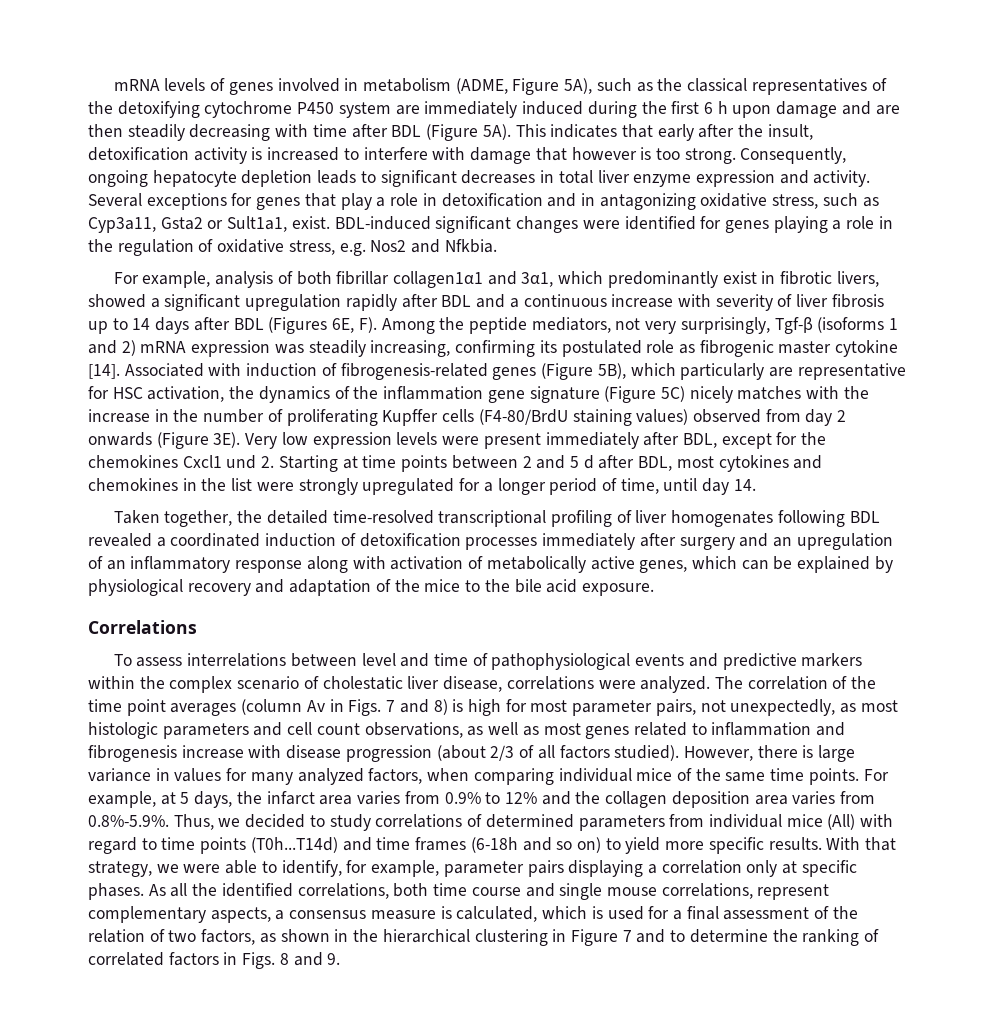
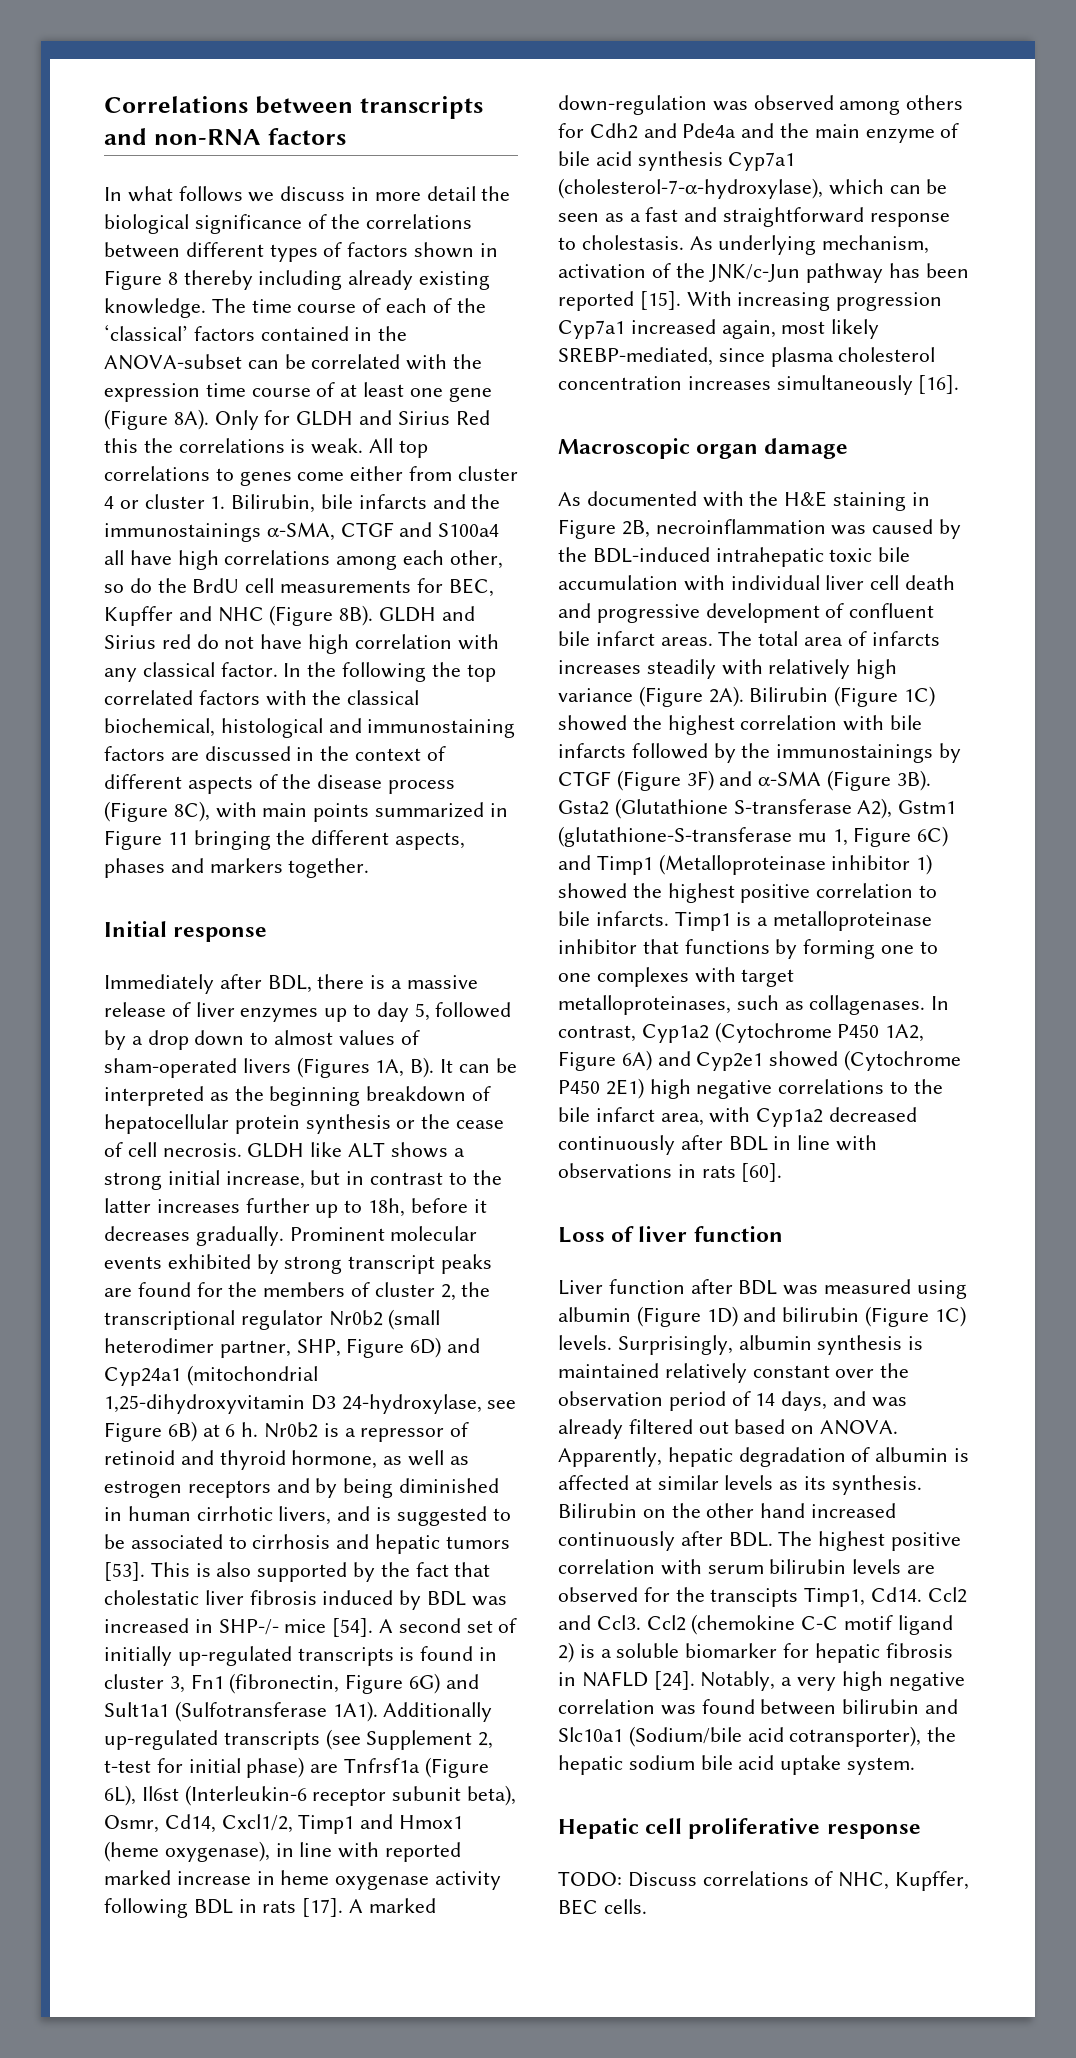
[113,78,887,95] [88,101,900,118] [88,124,813,141] [88,147,847,164] [88,170,871,187] [88,193,879,210] [88,216,893,233] [88,239,497,256] [113,271,879,288] [88,294,884,311] [88,317,899,334] [88,340,899,357] [88,363,906,380] [88,386,869,403] [88,409,847,426] [88,432,827,449] [88,455,823,472] [88,478,756,495] [113,510,880,527] [88,533,893,550] [88,556,893,573] [88,579,654,596] [88,620,197,634] [113,653,863,670] [88,676,877,693] [88,699,898,716] [88,722,846,739] [88,745,856,762] [88,768,889,785] [88,791,876,808] [88,814,894,831] [88,837,897,854] [88,860,857,877] [88,883,830,900] [88,906,858,923] [88,929,880,946] [88,952,341,969] mRNA levels of genes involved in metabolism (ADME, Figure 5A), such as the classical representatives of the detoxifying cytochrome P450 system are immediately induced during the first 6 h upon damage and are then steadily decreasing with time after BDL (Figure 5A). This indicates that early after the insult, detoxification activity is increased to interfere with damage that however is too strong. Consequently, ongoing hepatocyte depletion leads to significant decreases in total liver enzyme expression and activity. Several exceptions for genes that play a role in detoxification and in antagonizing oxidative stress, such as Cyp3a11, Gsta2 or Sult1a1, exist. BDL-induced significant changes were identified for genes playing a role in the regulation of oxidative stress, e.g. Nos2 and Nfkbia. // For example, analysis of both fibrillar collagen1α1 and 3α1, which predominantly exist in fibrotic livers, showed a significant upregulation rapidly after BDL and a continuous increase with severity of liver fibrosis up to 14 days after BDL (Figures 6E, F). Among the peptide mediators, not very surprisingly, Tgf-β (isoforms 1 and 2) mRNA expression was steadily increasing, confirming its postulated role as fibrogenic master cytokine [14]. Associated with induction of fibrogenesis-related genes (Figure 5B), which particularly are representative for HSC activation, the dynamics of the inflammation gene signature (Figure 5C) nicely matches with the increase in the number of proliferating Kupffer cells (F4-80/BrdU staining values) observed from day 2 onwards (Figure 3E). Very low expression levels were present immediately after BDL, except for the chemokines Cxcl1 und 2. Starting at time points between 2 and 5 d after BDL, most cytokines and chemokines in the list were strongly upregulated for a longer period of time, until day 14. // Taken together, the detailed time-resolved transcriptional profiling of liver homogenates following BDL revealed a coordinated induction of detoxification processes immediately after surgery and an upregulation of an inflammatory response along with activation of metabolically active genes, which can be explained by physiological recovery and adaptation of the mice to the bile acid exposure. // Correlations // To assess interrelations between level and time of pathophysiological events and predictive markers within the complex scenario of cholestatic liver disease, correlations were analyzed. The correlation of the time point averages (column Av in Figs. 7 and 8) is high for most parameter pairs, not unexpectedly, as most histologic parameters and cell count observations, as well as most genes related to inflammation and fibrogenesis increase with disease progression (about 2/3 of all factors studied). However, there is large variance in values for many analyzed factors, when comparing individual mice of the same time points. For example, at 5 days, the infarct area varies from 0.9% to 12% and the collagen deposition area varies from 0.8%-5.9%. Thus, we decided to study correlations of determined parameters from individual mice (All) with regard to time points (T0h...T14d) and time frames (6-18h and so on) to yield more specific results. With that strategy, we were able to identify, for example, parameter pairs displaying a correlation only at specific phases. As all the identified correlations, both time course and single mouse correlations, represent complementary aspects, a consensus measure is calculated, which is used for a final assessment of the relation of two factors, as shown in the hierarchical clustering in Figure 7 and to determine the ranking of correlated factors in Figs. 8 and 9. -> [104,96,483,119] [104,128,346,145] [104,186,511,202] [104,214,473,234] [104,242,498,262] [104,270,491,290] [104,298,486,318] [104,324,408,341] [104,354,483,370] [104,382,492,402] [104,409,490,430] [104,438,428,458] [104,466,518,486] [104,494,501,513] [104,522,500,542] [104,550,503,570] [104,578,494,597] [104,605,475,626] [104,634,499,654] [104,662,496,682] [104,690,420,706] [104,718,516,738] [104,746,446,761] [104,774,456,794] [104,801,508,822] [104,830,466,850] [104,858,370,878] [104,921,268,942] [104,974,478,994] [104,1002,512,1022] [104,1030,420,1050] [104,1057,517,1078] [104,1086,492,1106] [104,1114,505,1134] [104,1142,465,1158] [104,1170,502,1190] [104,1198,487,1218] [104,1226,478,1246] [104,1254,493,1274] [104,1282,491,1301] [104,1309,441,1330] [104,1337,481,1358] [104,1365,318,1386] [104,1394,517,1414] [104,1421,470,1442] [104,1450,469,1470] [104,1478,500,1498] [104,1506,511,1526] [104,1534,510,1554] [104,1562,491,1582] [104,1590,507,1610] [104,1618,518,1637] [104,1646,498,1666] [104,1673,479,1694] [104,1701,493,1722] [104,1729,494,1750] [104,1757,489,1778] [104,1785,517,1806] [104,1814,464,1834] [104,1841,462,1862] [104,1870,502,1890] [104,1898,436,1918] [558,95,964,115] [558,123,960,143] [558,151,796,171] [558,178,948,199] [558,207,950,227] [558,235,930,255] [558,263,969,283] [558,291,943,311] [558,319,880,339] [558,347,936,367] [558,375,960,395] [558,438,849,459] [558,491,930,511] [558,519,962,539] [558,547,911,567] [558,575,956,591] [558,603,935,623] [558,631,940,646] [558,659,898,679] [558,686,936,707] [558,715,923,735] [558,743,962,763] [558,770,931,791] [558,798,957,819] [558,826,949,847] [558,854,933,875] [558,883,938,903] [558,911,933,931] [558,939,938,959] [558,967,795,987] [558,995,950,1015] [558,1022,925,1043] [558,1050,962,1071] [558,1078,943,1099] [558,1107,918,1127] [558,1135,878,1155] [558,1163,783,1182] [558,1226,783,1243] [558,1279,967,1299] [558,1306,966,1327] [558,1335,924,1355] [558,1363,910,1383] [558,1391,907,1411] [558,1419,899,1439] [558,1447,970,1467] [558,1475,922,1495] [558,1503,897,1518] [558,1531,962,1551] [558,1559,936,1575] [558,1587,967,1607] [558,1614,953,1635] [558,1642,953,1663] [558,1671,965,1691] [558,1699,959,1715] [558,1726,957,1747] [558,1755,916,1775] [558,1818,921,1839] [558,1871,970,1891] [558,1899,647,1915] Correlations between transcripts and non-RNA factors // In what follows we discuss in more detail the biological significance of the correlations between different types of factors shown in Figure 8 thereby including already existing knowledge. The time course of each of the ‘classical’ factors contained in the ANOVA-subset can be correlated with the expression time course of at least one gene (Figure 8A). Only for GLDH and Sirius Red this the correlations is weak. All top correlations to genes come either from cluster 4 or cluster 1. Bilirubin, bile infarcts and the immunostainings α-SMA, CTGF and S100a4 all have high correlations among each other, so do the BrdU cell measurements for BEC, Kupffer and NHC (Figure 8B). GLDH and Sirius red do not have high correlation with any classical factor. In the following the top correlated factors with the classical biochemical, histological and immunostaining factors are discussed in the context of different aspects of the disease process (Figure 8C), with main points summarized in Figure 11 bringing the different aspects, phases and markers together. // Initial response // Immediately after BDL, there is a massive release of liver enzymes up to day 5, followed by a drop down to almost values of sham-operated livers (Figures 1A, B). It can be interpreted as the beginning breakdown of hepatocellular protein synthesis or the cease of cell necrosis. GLDH like ALT shows a strong initial increase, but in contrast to the latter increases further up to 18h, before it decreases gradually. Prominent molecular events exhibited by strong transcript peaks are found for the members of cluster 2, the transcriptional regulator Nr0b2 (small heterodimer partner, SHP, Figure 6D) and Cyp24a1 (mitochondrial 1,25-dihydroxyvitamin D3 24-hydroxylase, see Figure 6B) at 6 h. Nr0b2 is a repressor of retinoid and thyroid hormone, as well as estrogen receptors and by being diminished in human cirrhotic livers, and is suggested to be associated to cirrhosis and hepatic tumors [53]. This is also supported by the fact that cholestatic liver fibrosis induced by BDL was increased in SHP-/- mice [54]. A second set of initially up-regulated transcripts is found in cluster 3, Fn1 (fibronectin, Figure 6G) and Sult1a1 (Sulfotransferase 1A1). Additionally up-regulated transcripts (see Supplement 2, t-test for initial phase) are Tnfrsf1a (Figure 6L), Il6st (Interleukin-6 receptor subunit beta), Osmr, Cd14, Cxcl1/2, Timp1 and Hmox1 (heme oxygenase), in line with reported marked increase in heme oxygenase activity following BDL in rats [17]. A marked down-regulation was observed among others for Cdh2 and Pde4a and the main enzyme of bile acid synthesis Cyp7a1 (cholesterol-7-α-hydroxylase), which can be seen as a fast and straightforward response to cholestasis. As underlying mechanism, activation of the JNK/c-Jun pathway has been reported [15]. With increasing progression Cyp7a1 increased again, most likely SREBP-mediated, since plasma cholesterol concentration increases simultaneously [16]. // Macroscopic organ damage // As documented with the H&E staining in Figure 2B, necroinflammation was caused by the BDL-induced intrahepatic toxic bile accumulation with individual liver cell death and progressive development of confluent bile infarct areas. The total area of infarcts increases steadily with relatively high variance (Figure 2A). Bilirubin (Figure 1C) showed the highest correlation with bile infarcts followed by the immunostainings by CTGF (Figure 3F) and α-SMA (Figure 3B). Gsta2 (Glutathione S-transferase A2), Gstm1 (glutathione-S-transferase mu 1, Figure 6C) and Timp1 (Metalloproteinase inhibitor 1) showed the highest positive correlation to bile infarcts. Timp1 is a metalloproteinase inhibitor that functions by forming one to one complexes with target metalloproteinases, such as collagenases. In contrast, Cyp1a2 (Cytochrome P450 1A2, Figure 6A) and Cyp2e1 showed (Cytochrome P450 2E1) high negative correlations to the bile infarct area, with Cyp1a2 decreased continuously after BDL in line with observations in rats [60]. // Loss of liver function // Liver function after BDL was measured using albumin (Figure 1D) and bilirubin (Figure 1C) levels. Surprisingly, albumin synthesis is maintained relatively constant over the observation period of 14 days, and was already filtered out based on ANOVA. Apparently, hepatic degradation of albumin is affected at similar levels as its synthesis. Bilirubin on the other hand increased continuously after BDL. The highest positive correlation with serum bilirubin levels are observed for the transcipts Timp1, Cd14. Ccl2 and Ccl3. Ccl2 (chemokine C-C motif ligand 2) is a soluble biomarker for hepatic fibrosis in NAFLD [24]. Notably, a very high negative correlation was found between bilirubin and Slc10a1 (Sodium/bile acid cotransporter), the hepatic sodium bile acid uptake system. // Hepatic cell proliferative response // TODO: Discuss correlations of NHC, Kupffer, BEC cells.

